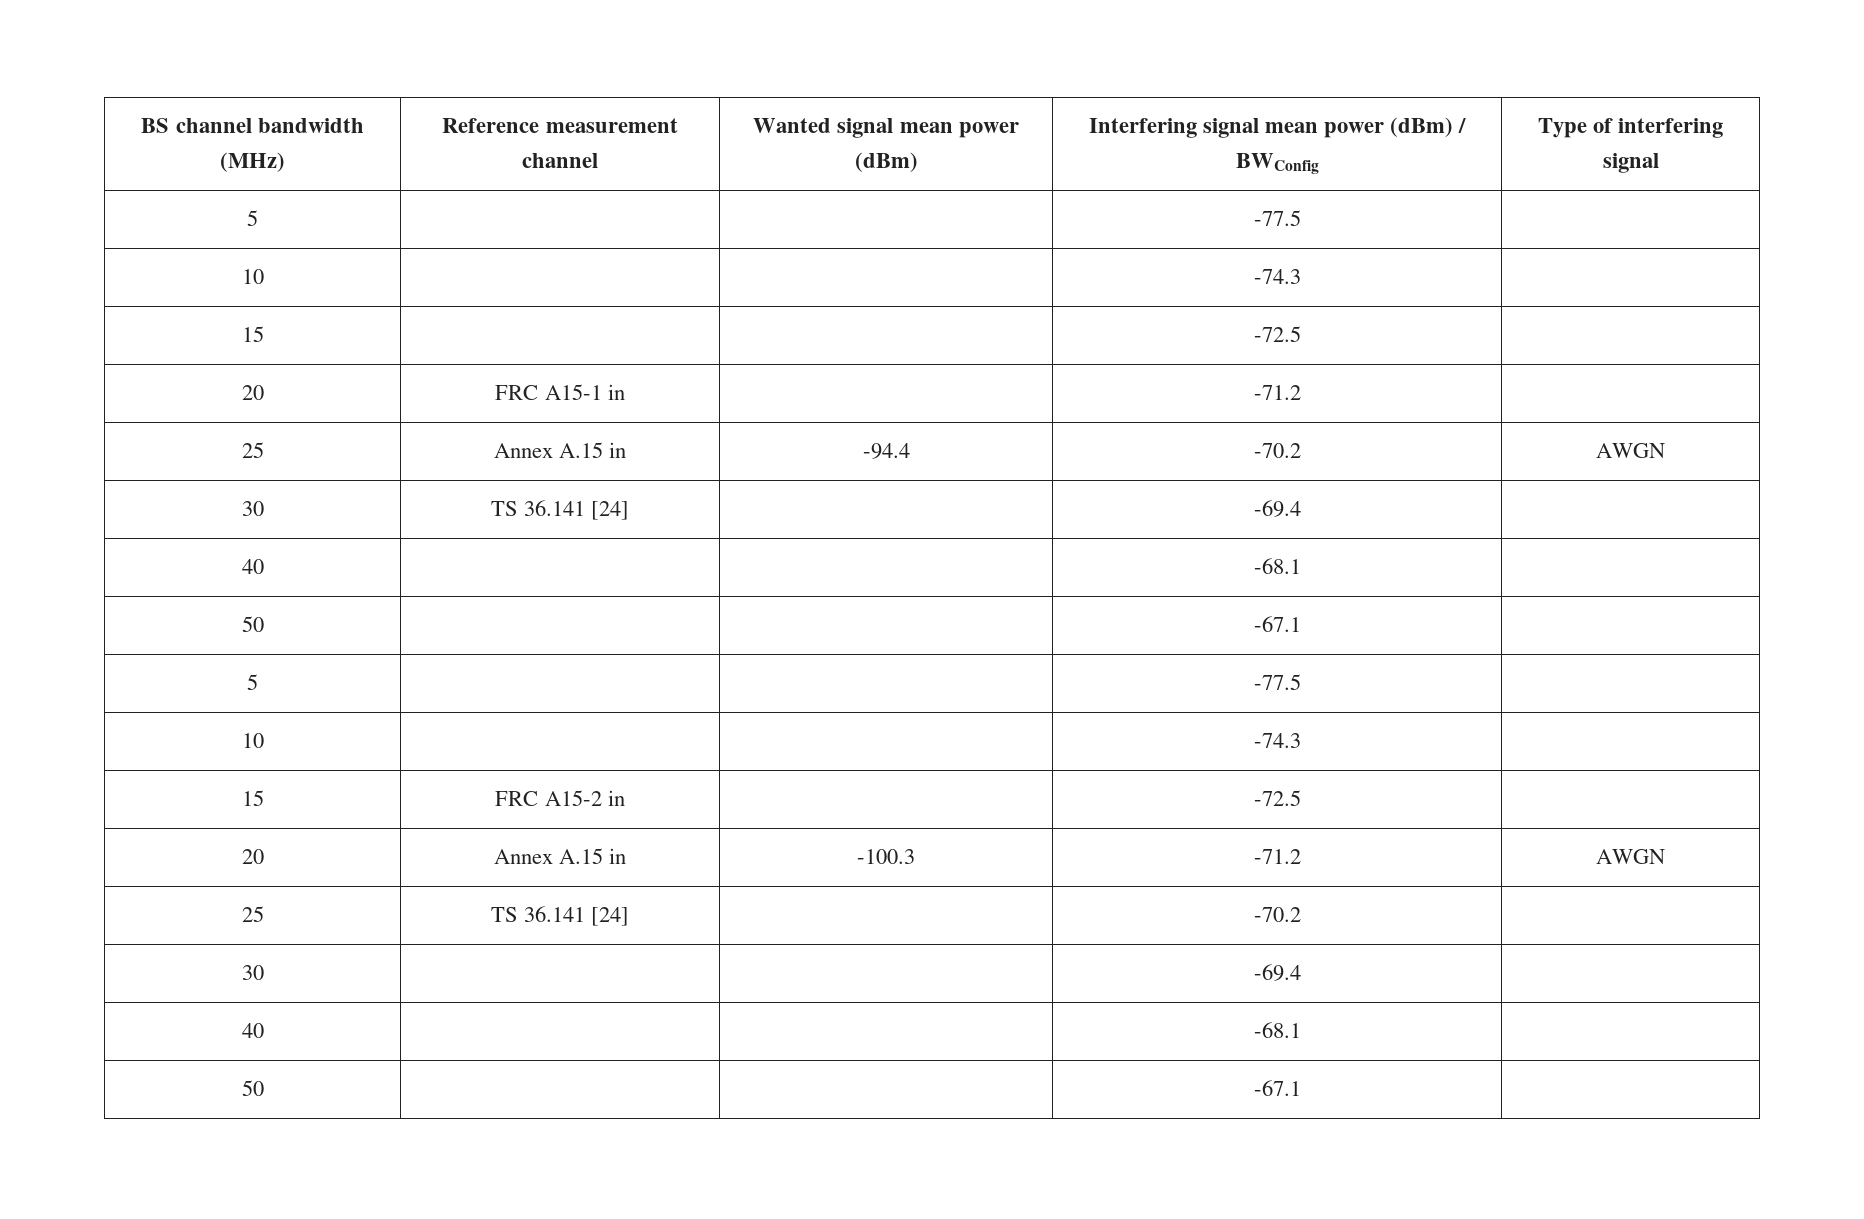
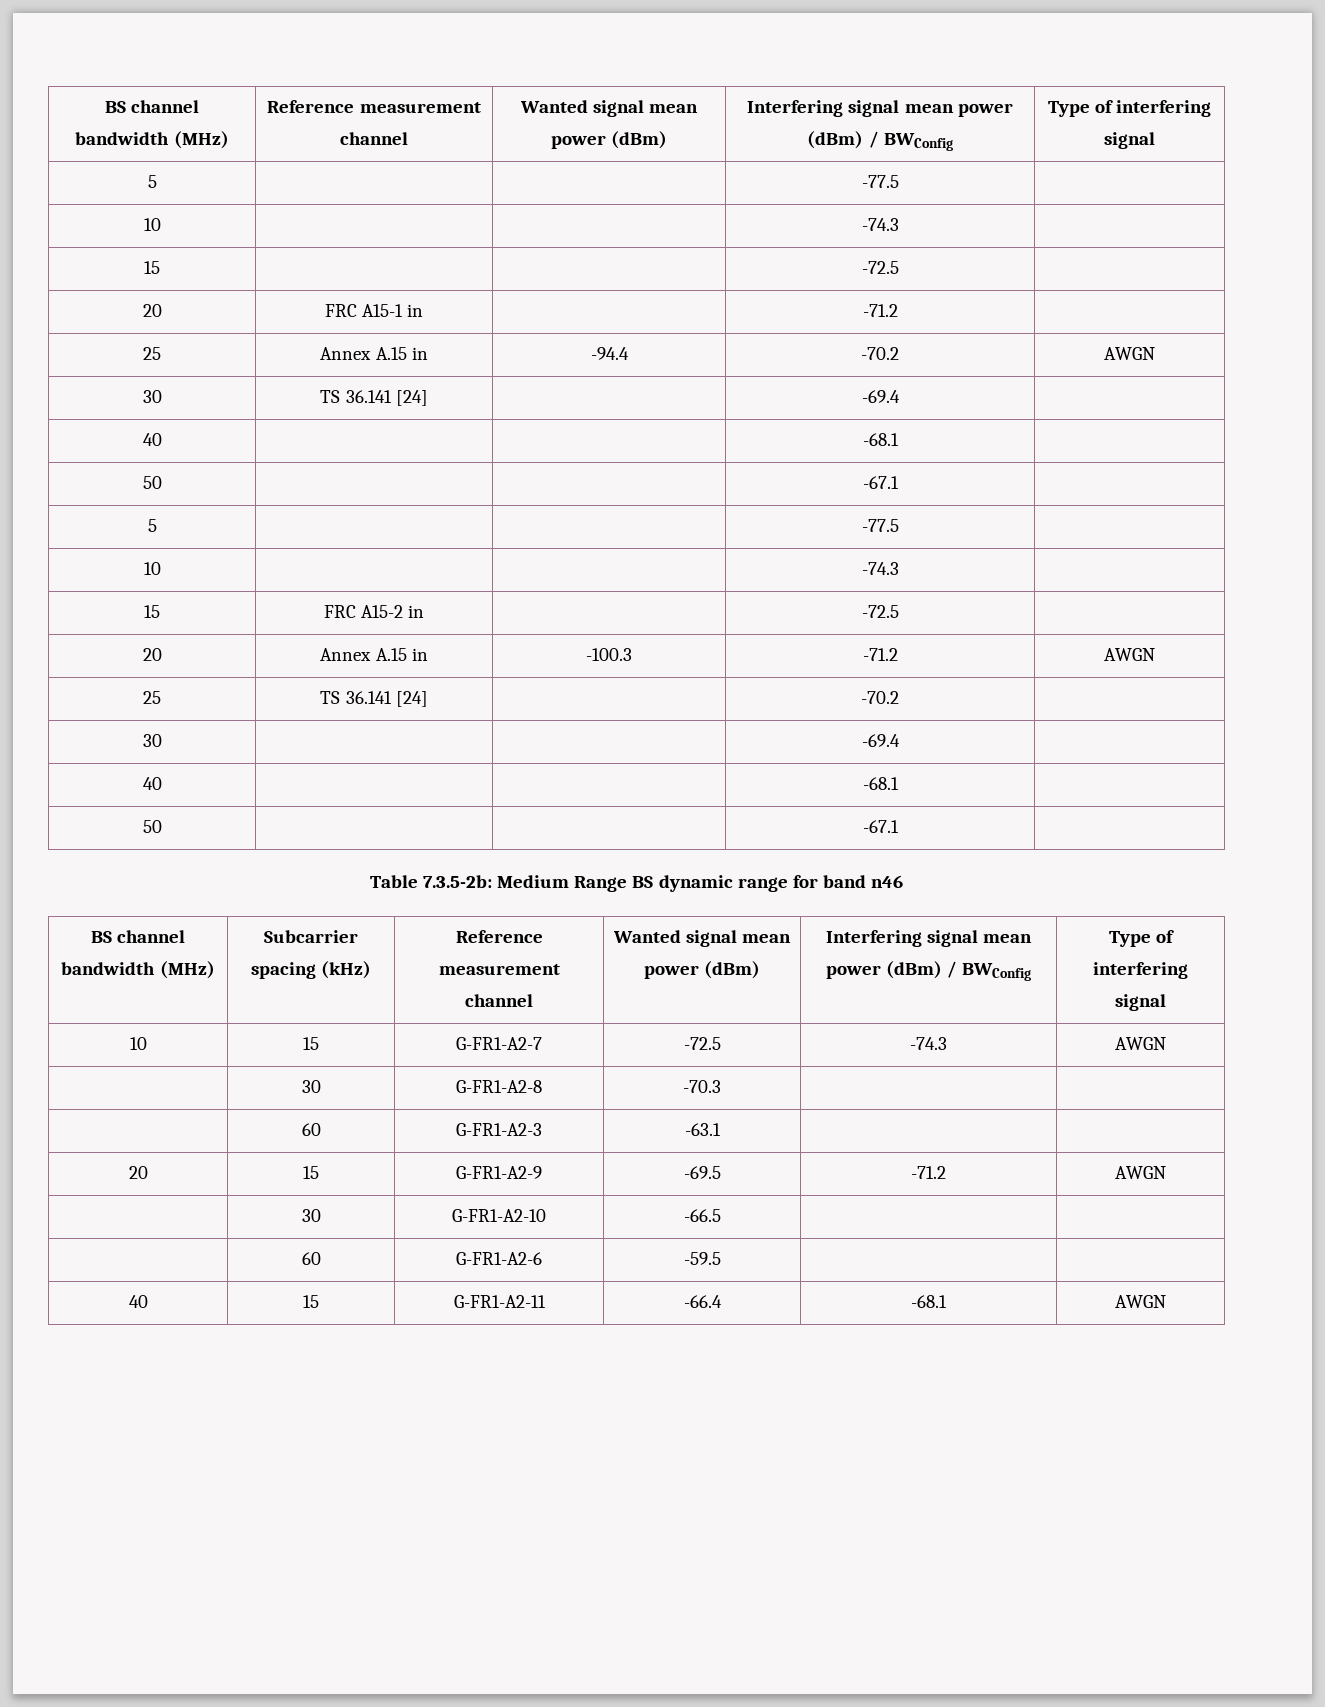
(1301, 1088) none -> [369,875,904,892] [90,930,186,943] [61,961,215,979] [264,930,358,943] [250,961,372,979] [455,930,543,943] [438,964,560,975] [465,994,533,1007] [612,930,792,947] [643,961,761,979] [825,930,1033,947] [825,961,1032,981] [1108,930,1175,947] [1092,962,1188,979] [1114,994,1166,1011] [129,1037,147,1050] [303,1037,319,1050] [456,1037,542,1050] [683,1037,721,1050] [910,1037,947,1050] [1114,1037,1166,1050] [301,1080,321,1093] [456,1080,542,1093] [683,1080,721,1093] [301,1123,321,1136] [456,1123,542,1136] [684,1123,721,1136] [128,1166,148,1179] [303,1166,319,1179] [456,1166,542,1179] [683,1166,721,1179] [911,1166,946,1179] [1114,1166,1166,1179] [301,1209,321,1222] [452,1209,546,1222] [683,1209,721,1222] [301,1252,321,1265] [456,1252,542,1265] [683,1252,721,1265] [128,1295,148,1308] [303,1295,319,1308] [453,1295,546,1308] [683,1295,722,1308] [911,1295,947,1308] [1114,1295,1166,1308] // Table 7.3.5-2b: Medium Range BS dynamic range for band n46 // BS channel bandwidth (MHz) | Subcarrier spacing (kHz) | Reference measurement channel | Wanted signal mean power (dBm) | Interfering signal mean power (dBm) / BWConfig | Type of interfering signal // 10 | 15 | G-FR1-A2-7 | -72.5 | -74.3 | AWGN // | 30 | G-FR1-A2-8 | -70.3 | | // | 60 | G-FR1-A2-3 | -63.1 | | // 20 | 15 | G-FR1-A2-9 | -69.5 | -71.2 | AWGN // | 30 | G-FR1-A2-10 | -66.5 | | // | 60 | G-FR1-A2-6 | -59.5 | | // 40 | 15 | G-FR1-A2-11 | -66.4 | -68.1 | AWGN

